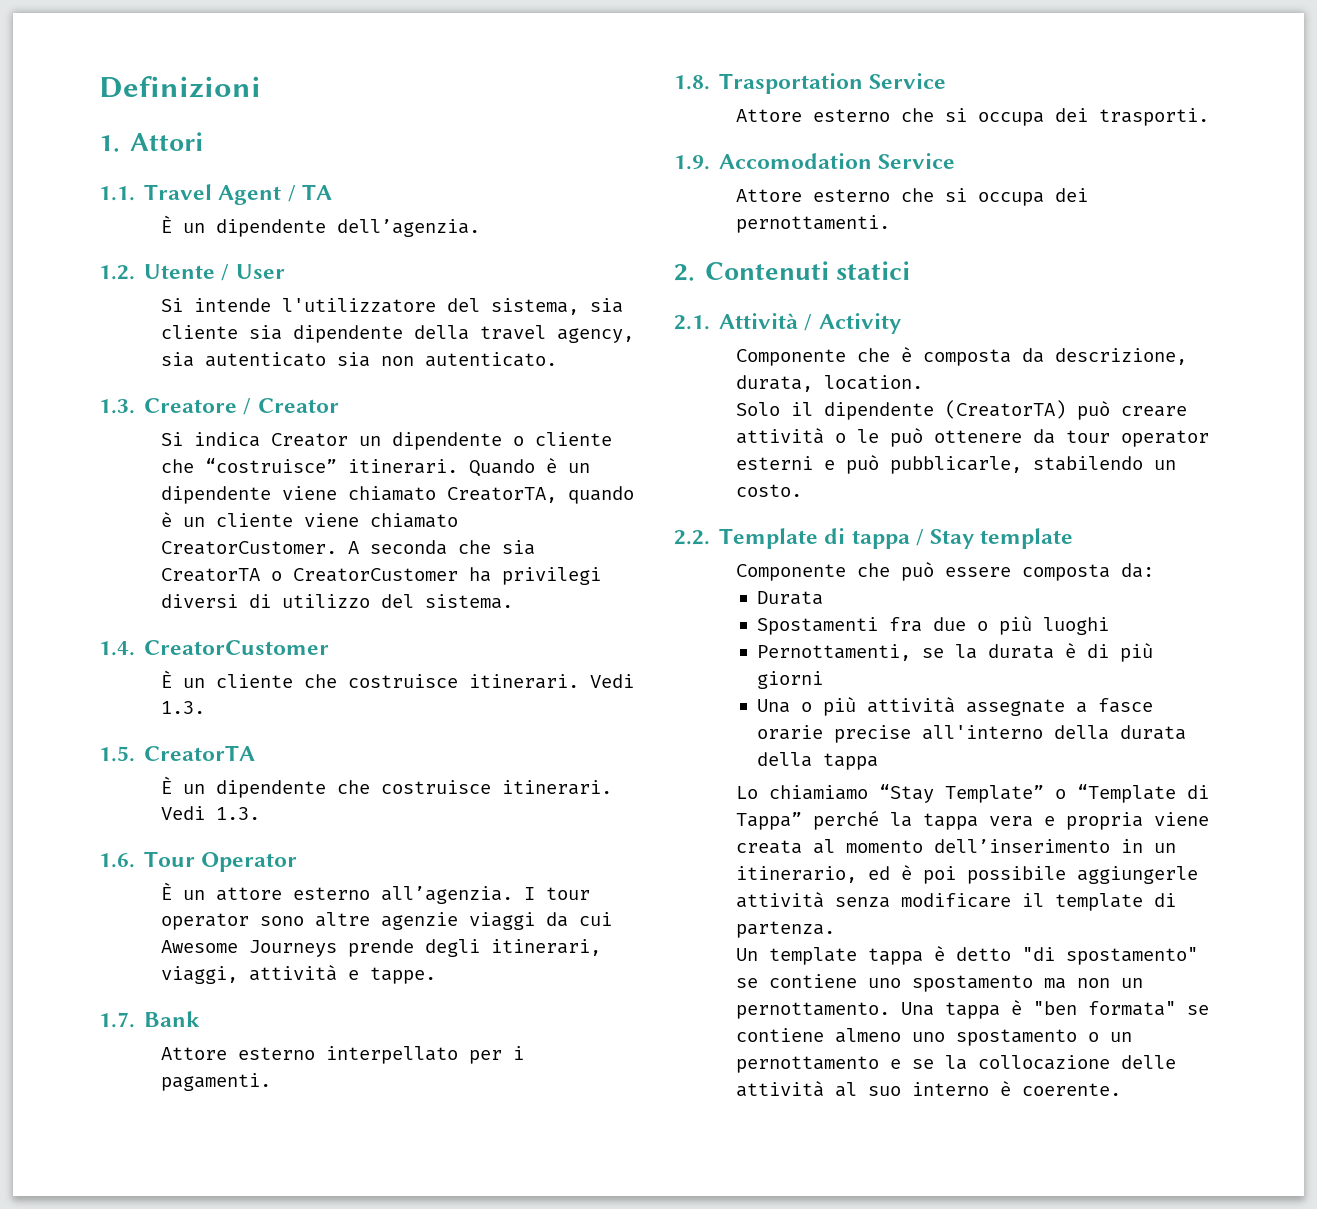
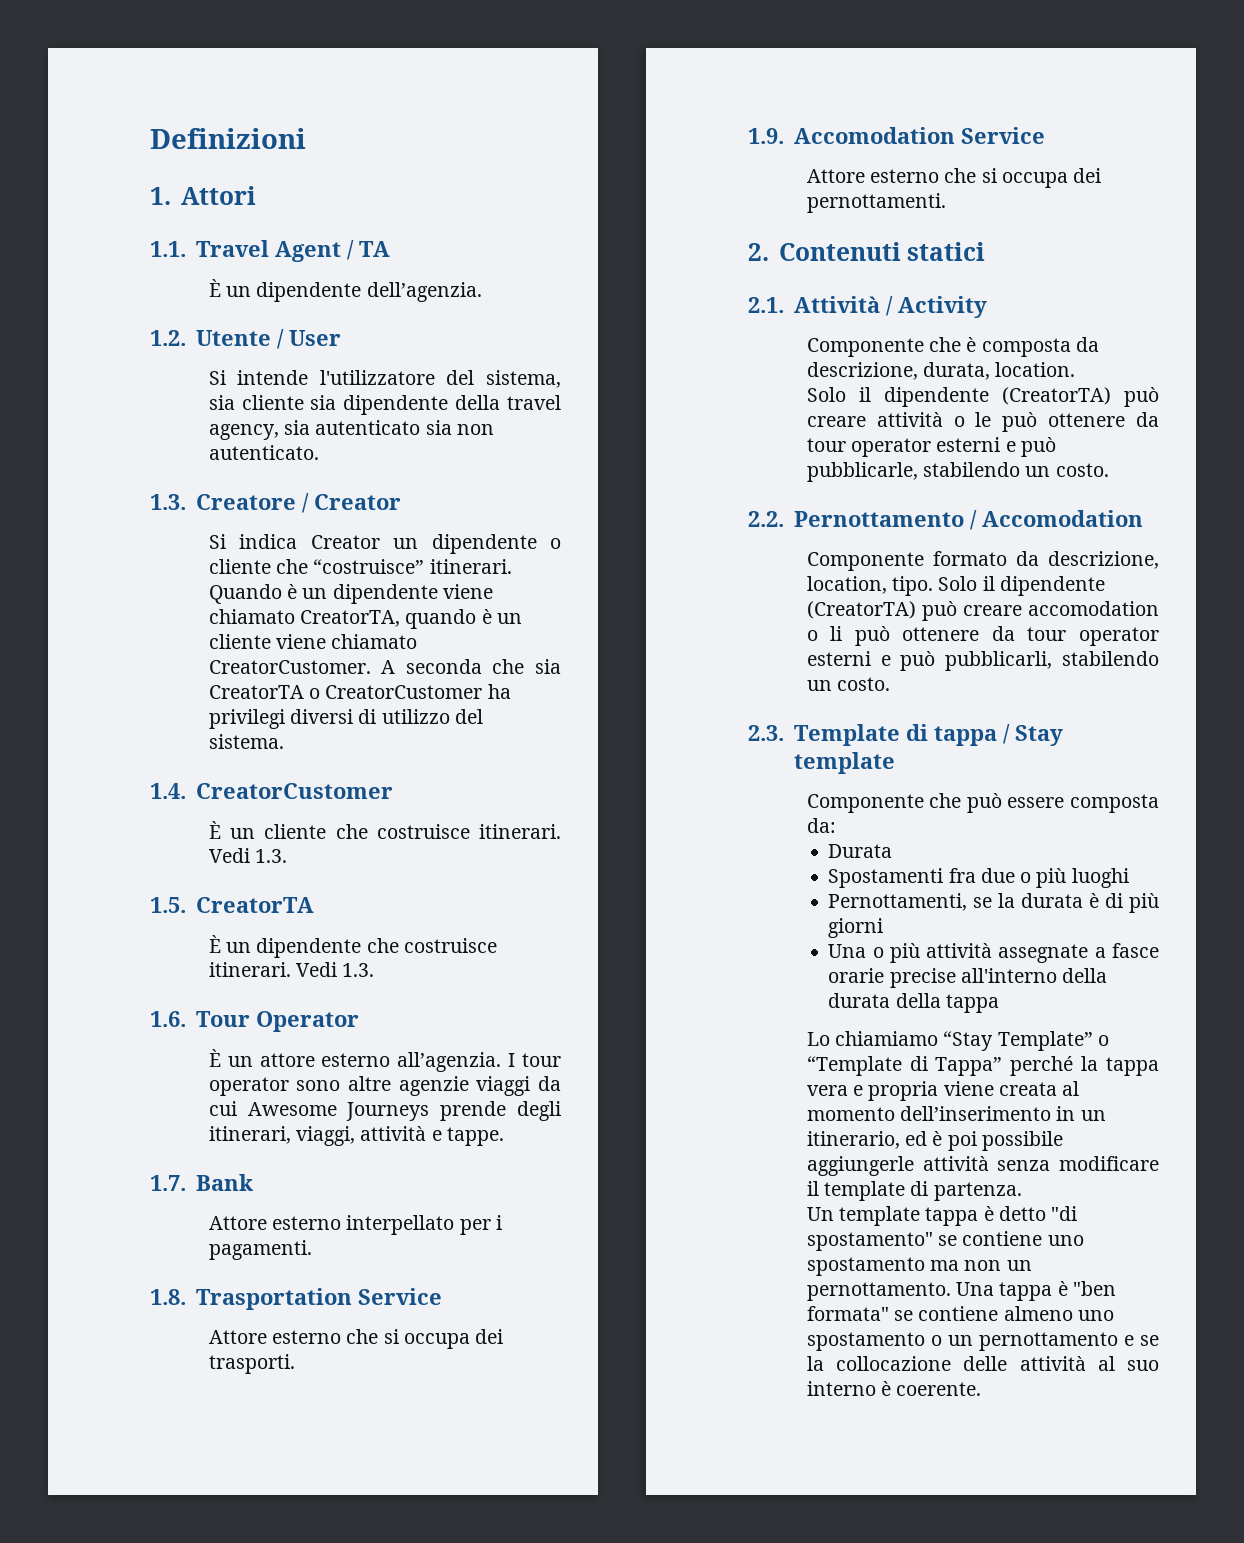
(710, 537) none -> [793,510,1143,530] [806,551,1159,571] [806,576,1105,596] [806,601,1159,621] [806,626,1159,646] [806,651,1159,671] [806,677,891,691] [748,725,784,741] Pernottamento / Accomodation // Componente formato da descrizione, location, tipo. Solo il dipendente (CreatorTA) può creare accomodation o li può ottenere da tour operator esterni e può pubblicarli, stabilendo un costo. // 2.3.

